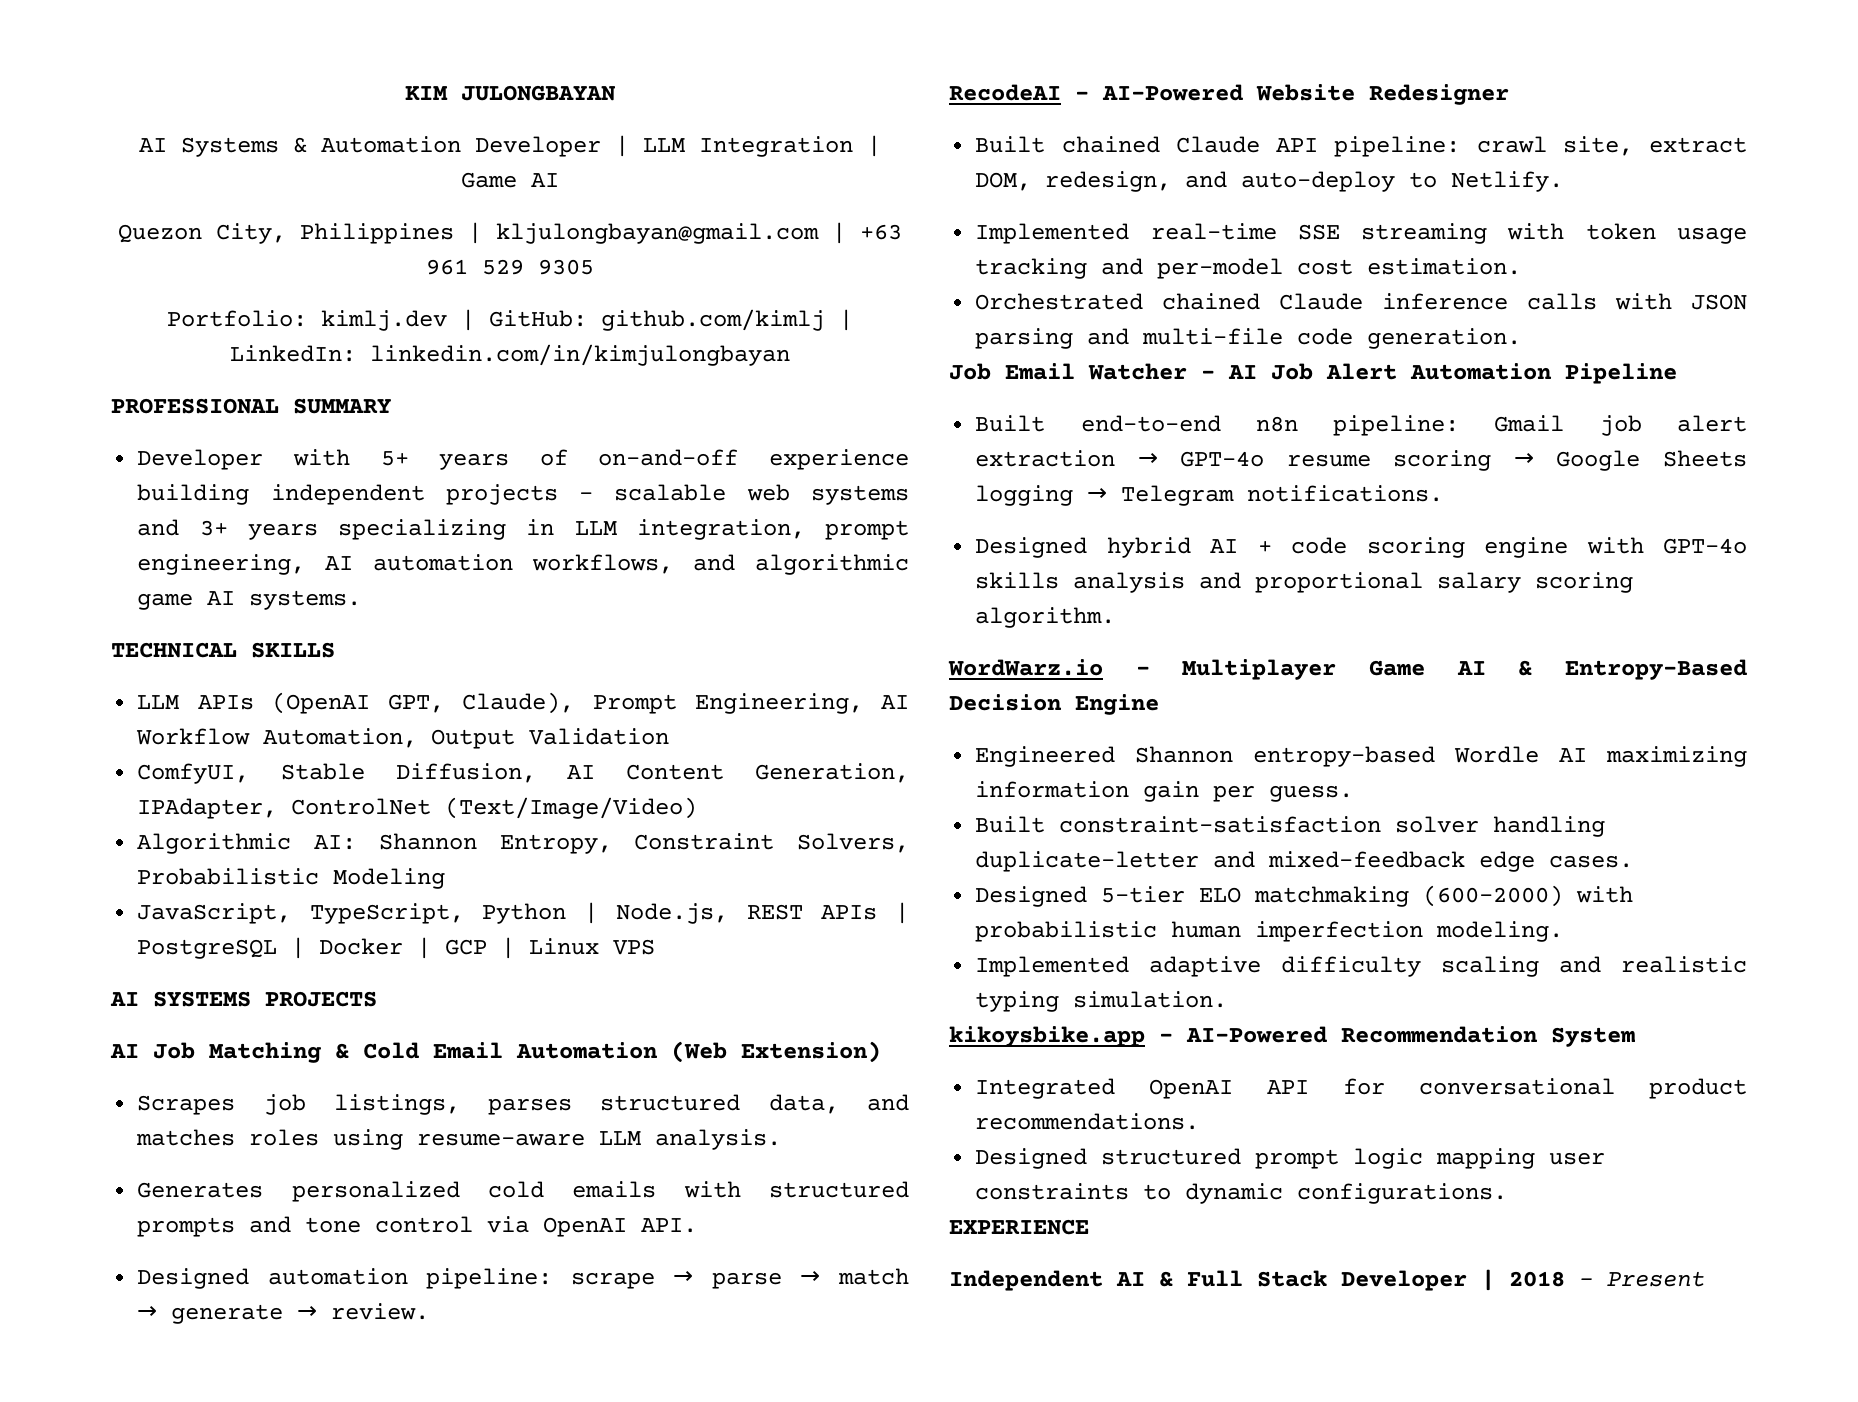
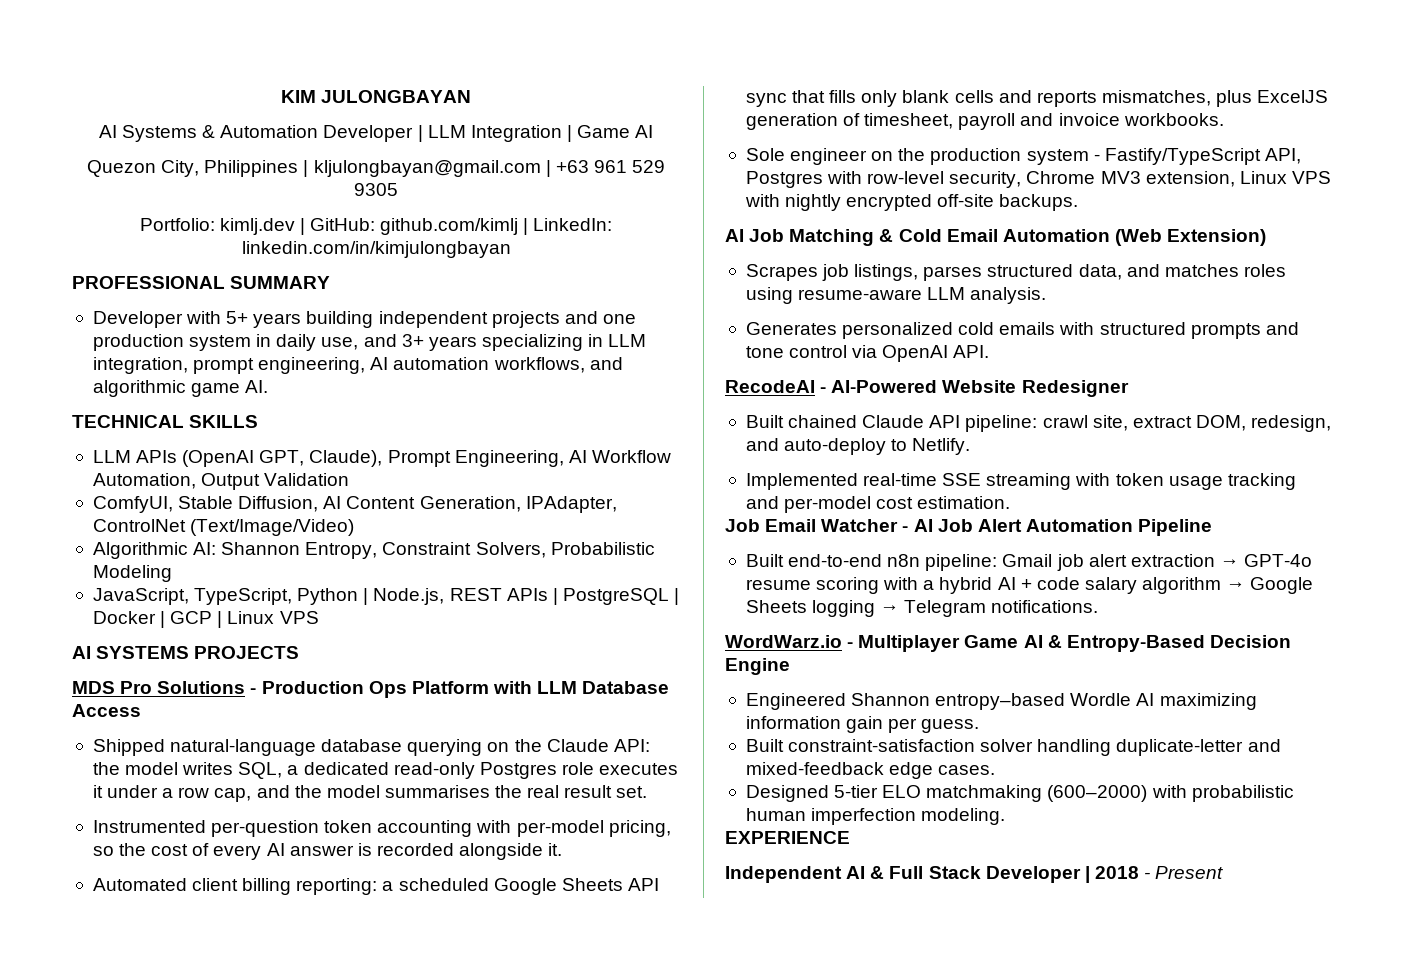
[539,449,910,470] [137,484,909,505] of on-and-off experience building independent projects - scalable web systems -> [306,311,636,328] [92,334,359,351] building independent projects and one production system in daily use,
[207,590,362,610] AI systems. -> [245,380,269,393] AI.
(377, 999) none -> [72,681,670,698] [72,704,141,717] [92,739,650,756] [92,762,679,779] [92,785,648,802] [92,820,671,837] [92,843,563,860] [92,878,659,895] [745,90,1329,107] [745,113,1224,130] [745,148,1301,165] [745,171,1331,188] [744,194,1079,211] // MDS Pro Solutions - Production Ops Platform with LLM Database Access // Shipped natural-language database querying on the Claude API: the model writes SQL, a dedicated read-only Postgres role executes it under a row cap, and the model summarises the real result set. // Instrumented per-question token accounting with per-model pricing, so the cost of every AI answer is recorded alongside it. // Automated client billing reporting: a scheduled Google Sheets API sync that fills only blank cells and reports mismatches, plus ExcelJS generation of timesheet, payroll and invoice workbooks. // Sole engineer on the production system - Fastify/TypeScript API, Postgres with row-level security, Chrome MV3 extension, Linux VPS with nightly encrypted off-site backups.
[137,1268,910,1289] [137,1303,430,1324] // Designed automation pipeline: scrape → parse → match → generate → review. -> (990, 351) none
[975,293,1748,310] [975,328,1522,349] // Orchestrated chained Claude inference calls with JSON parsing and multi-file code generation. -> (1011, 502) none
(1492, 460) none -> [883,577,1222,594] with a hybrid AI + code salary algorithm
[975,537,1747,558] [975,572,1634,593] [975,607,1116,628] // Designed hybrid AI + code scoring engine with GPT-4o skills analysis and proportional salary scoring algorithm. -> (1099, 606) none
[975,956,1747,977] [975,991,1228,1012] [949,1026,1635,1047] [975,1078,1747,1099] [975,1113,1200,1130] [975,1148,1606,1169] [975,1183,1508,1204] // Implemented adaptive difficulty scaling and realistic typing simulation. // kikoysbike.app - AI-Powered Recommendation System // Integrated OpenAI API for conversational product recommendations. // Designed structured prompt logic mapping user constraints to dynamic configurations. -> (1006, 816) none

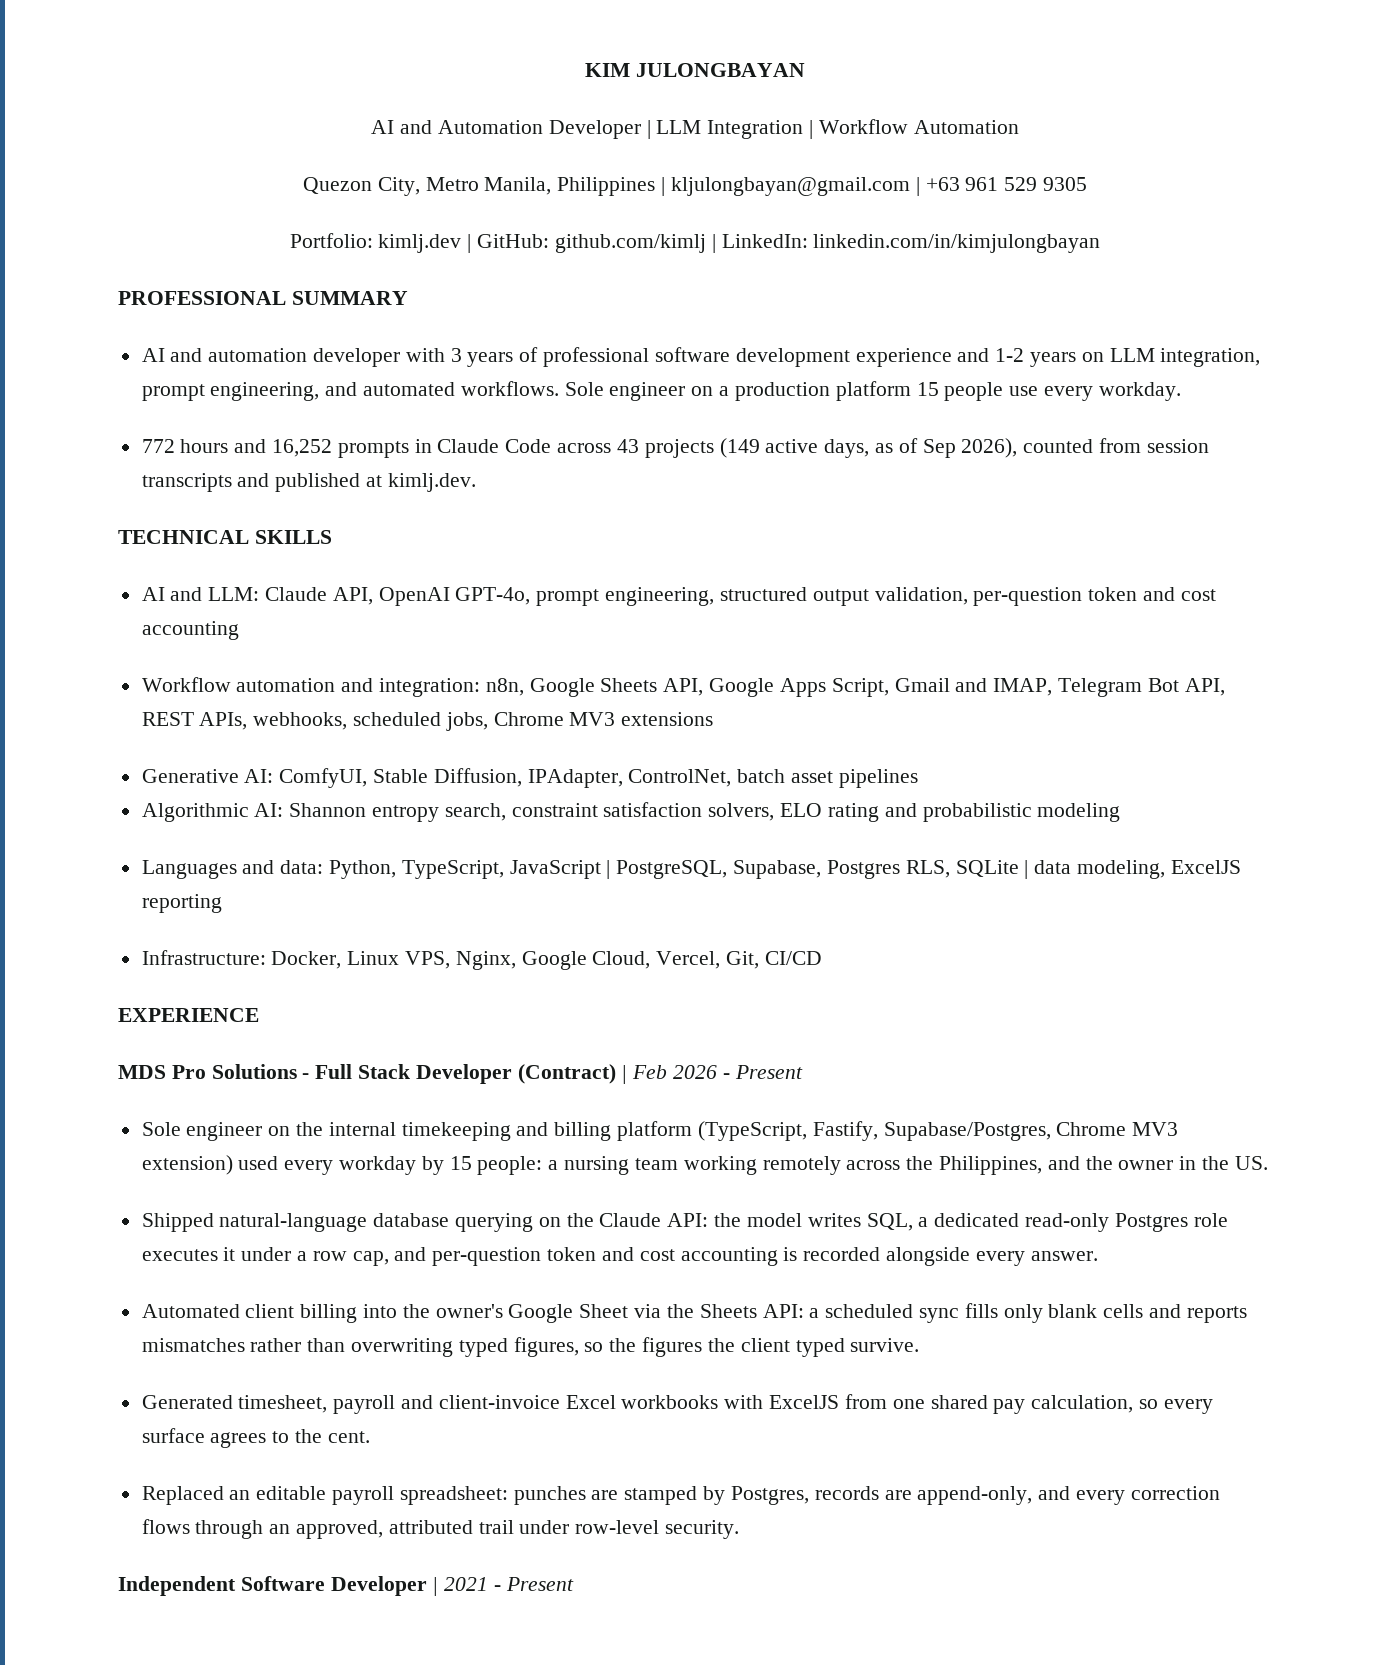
[121,125,216,142] Systems & -> [400,120,433,134] and
[577,125,654,138] Game AI -> [818,119,1019,134] Workflow Automation
(200, 168) none -> [425,177,552,195] Metro Manila,
[92,311,636,328] [92,334,647,351] [92,357,623,374] [92,380,269,397] [72,415,259,428] [92,450,671,467] [92,473,350,490] [92,496,617,513] [92,519,355,536] [92,542,655,559] [92,565,172,582] [92,588,680,605] [92,611,319,628] [72,646,300,659] [72,681,670,698] [72,704,141,717] Developer with 5+ years building independent projects and one production system in daily use, and 3+ years specializing in LLM integration, prompt engineering, AI automation workflows, and algorithmic game AI. // TECHNICAL SKILLS // LLM APIs (OpenAI GPT, Claude), Prompt Engineering, AI Workflow Automation, Output Validation // ComfyUI, Stable Diffusion, AI Content Generation, IPAdapter, ControlNet (Text/Image/Video) // Algorithmic AI: Shannon Entropy, Constraint Solvers, Probabilistic Modeling // JavaScript, TypeScript, Python | Node.js, REST APIs | PostgreSQL | Docker | GCP | Linux VPS // AI SYSTEMS PROJECTS // MDS Pro Solutions - Production Ops Platform with LLM Database Access -> [141,347,1261,367] [141,381,1181,401] [141,438,1209,458] [141,473,476,492] [118,530,332,544] [141,587,1216,606] [141,621,239,640] [141,677,1225,697] [141,712,714,731] [141,768,918,788] [141,802,1121,822] [141,860,1241,879] [141,894,222,913] [141,950,822,970] [118,1008,259,1022] [118,1064,803,1084] [141,1121,1179,1141] [141,1155,1268,1175] AI and automation developer with 3 years of professional software development experience and 1-2 years on LLM integration, prompt engineering, and automated workflows. Sole engineer on a production platform 15 people use every workday. // 772 hours and 16,252 prompts in Claude Code across 43 projects (149 active days, as of Sep 2026), counted from session transcripts and published at kimlj.dev. // TECHNICAL SKILLS // AI and LLM: Claude API, OpenAI GPT-4o, prompt engineering, structured output validation, per-question token and cost accounting // Workflow automation and integration: n8n, Google Sheets API, Google Apps Script, Gmail and IMAP, Telegram Bot API, REST APIs, webhooks, scheduled jobs, Chrome MV3 extensions // Generative AI: ComfyUI, Stable Diffusion, IPAdapter, ControlNet, batch asset pipelines // Algorithmic AI: Shannon entropy search, constraint satisfaction solvers, ELO rating and probabilistic modeling // Languages and data: Python, TypeScript, JavaScript | PostgreSQL, Supabase, Postgres RLS, SQLite | data modeling, ExcelJS reporting // Infrastructure: Docker, Linux VPS, Nginx, Google Cloud, Vercel, Git, CI/CD // EXPERIENCE // MDS Pro Solutions - Full Stack Developer (Contract) | Feb 2026 - Present // Sole engineer on the internal timekeeping and billing platform (TypeScript, Fastify, Supabase/Postgres, Chrome MV3 extension) used every workday by 15 people: a nursing team working remotely across the Philippines, and the owner in the US.
[294,785,648,798] [92,820,671,837] [92,843,354,860] the model summarises the real result set. // Instrumented per-question token accounting with per-model pricing, so the cost of every AI answer -> [432,1247,778,1266] per-question token and cost accounting
[548,843,563,856] it. -> [975,1251,1098,1266] every answer.
[296,878,659,895] [745,90,826,107] reporting: a scheduled Google Sheets API sync that -> [363,1304,959,1323] into the owner's Google Sheet via the Sheets API: a scheduled sync
[1101,90,1329,107] [745,113,1224,130] [745,148,1301,165] [745,171,1331,188] [744,194,1079,211] [725,229,1267,246] [745,264,1286,281] [745,287,1047,304] [745,322,1299,339] [745,345,990,362] [725,380,1129,397] [745,415,1332,432] [745,438,971,455] [745,473,1296,490] [745,496,1011,513] [725,519,1213,536] [745,554,1313,571] [745,577,1314,594] [745,600,1099,617] [725,635,1291,652] [725,658,790,675] [745,693,1257,710] [745,716,980,733] [745,739,1281,756] [745,762,996,779] [745,785,1294,802] [745,808,1006,825] [725,831,850,844] [725,866,1139,883] mismatches, plus ExcelJS generation of timesheet, payroll and invoice workbooks. // Sole engineer on the production system - Fastify/TypeScript API, Postgres with row-level security, Chrome MV3 extension, Linux VPS with nightly encrypted off-site backups. // AI Job Matching & Cold Email Automation (Web Extension) // Scrapes job listings, parses structured data, and matches roles using resume-aware LLM analysis. // Generates personalized cold emails with structured prompts and tone control via OpenAI API. // RecodeAI - AI-Powered Website Redesigner // Built chained Claude API pipeline: crawl site, extract DOM, redesign, and auto-deploy to Netlify. // Implemented real-time SSE streaming with token usage tracking and per-model cost estimation. // Job Email Watcher - AI Job Alert Automation Pipeline // Built end-to-end n8n pipeline: Gmail job alert extraction → GPT-4o resume scoring with a hybrid AI + code salary algorithm → Google Sheets logging → Telegram notifications. // WordWarz.io - Multiplayer Game AI & Entropy-Based Decision Engine // Engineered Shannon entropy–based Wordle AI maximizing information gain per guess. // Built constraint-satisfaction solver handling duplicate-letter and mixed-feedback edge cases. // Designed 5-tier ELO matchmaking (600–2000) with probabilistic human imperfection modeling. // EXPERIENCE // Independent AI & Full Stack Developer | 2018 -> [141,1337,920,1357] [141,1394,1213,1414] [141,1428,370,1448] [141,1486,1220,1505] [141,1519,740,1539] [118,1576,489,1596] mismatches rather than overwriting typed figures, so the figures the client typed survive. // Generated timesheet, payroll and client-invoice Excel workbooks with ExcelJS from one shared pay calculation, so every surface agrees to the cent. // Replaced an editable payroll spreadsheet: punches are stamped by Postgres, records are append-only, and every correction flows through an approved, attributed trail under row-level security. // Independent Software Developer | 2021

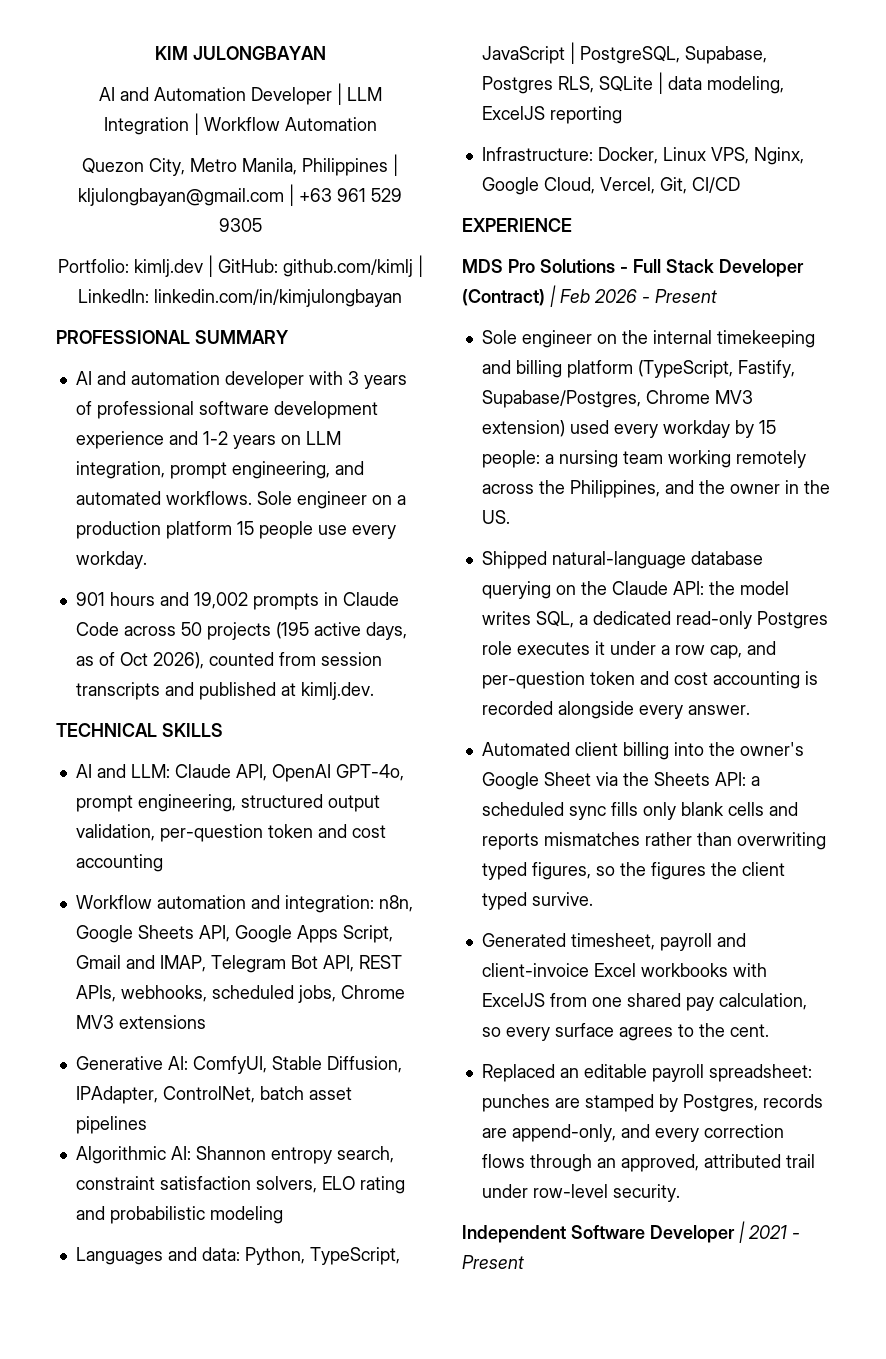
[141,439,175,453] 772 -> [75,592,105,606] 901
[272,439,333,457] 16,252 -> [193,592,248,609] 19,002
[616,438,760,458] 43 projects (149 -> [180,622,309,640] 50 projects (195
[922,439,956,458] Sep -> [119,652,148,666] Oct

